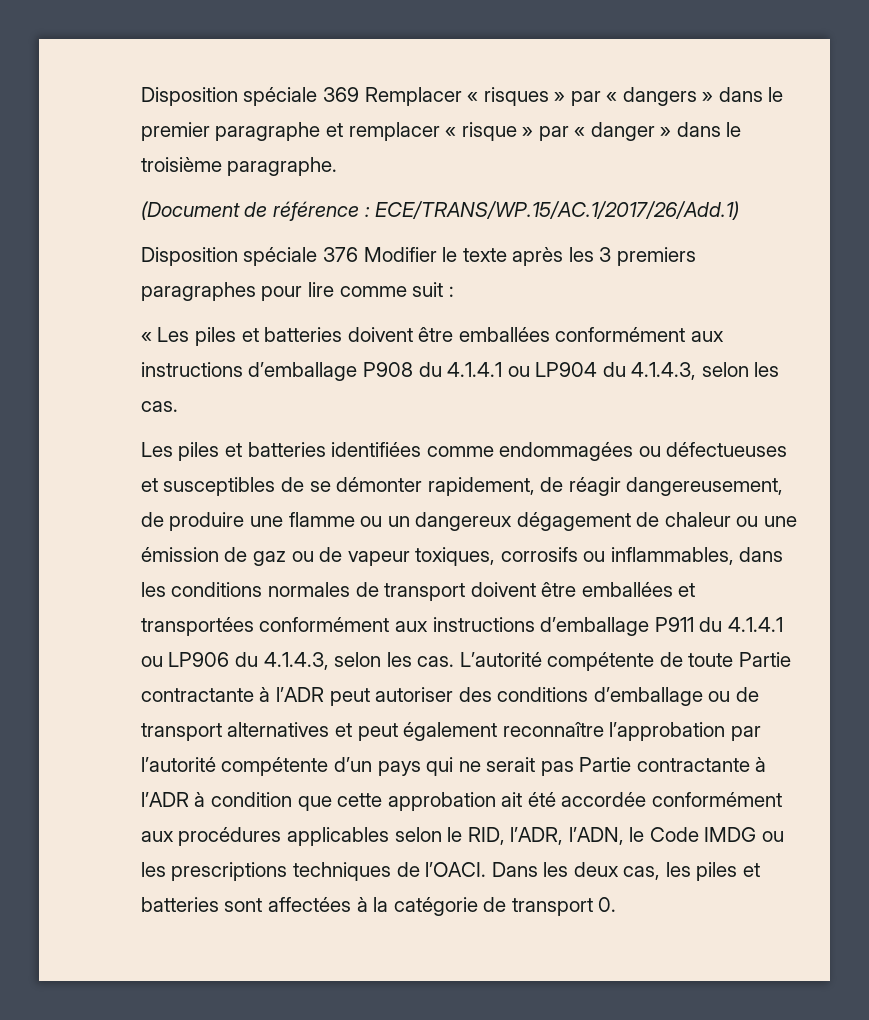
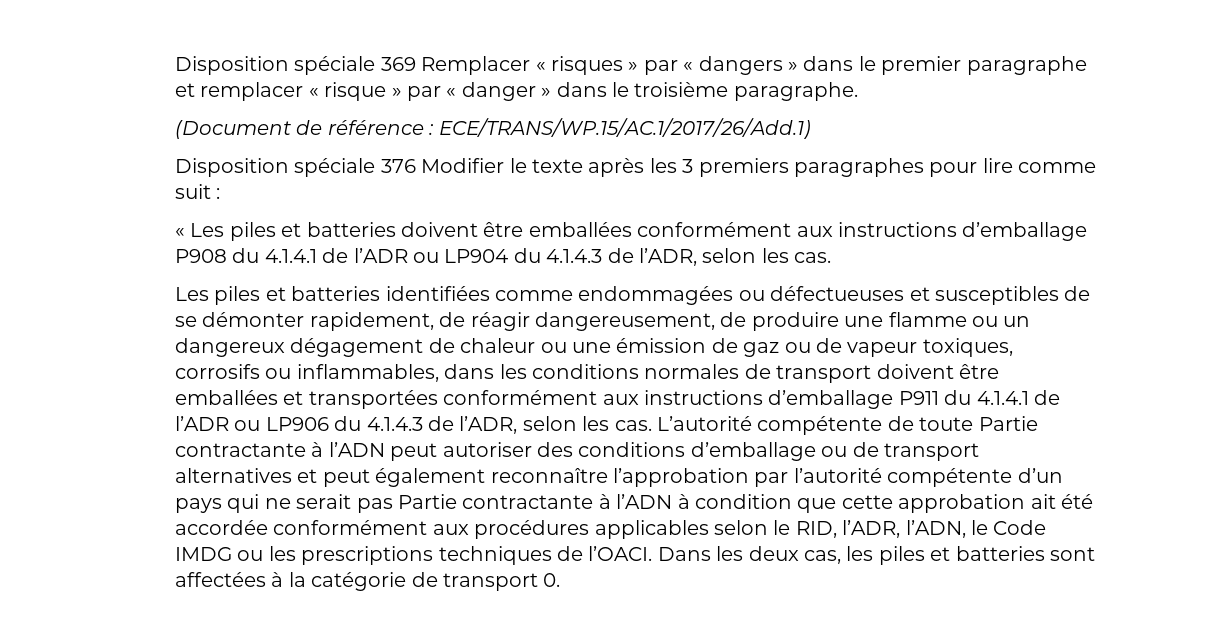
(503, 369) none -> [322,248,408,263] de l’ADR
[631,362,697,380] 4.1.4.3, -> [546,248,698,266] 4.1.4.3 de l’ADR,
(783, 624) none -> [1034,390,1061,405] [175,416,230,431] de l’ADR
[263,652,329,670] 4.1.4.3, -> [366,416,518,434] 4.1.4.3 de l’ADR,
[275,687,324,702] l’ADR -> [328,442,385,457] l’ADN
[140,792,189,807] l’ADR -> [616,494,673,509] l’ADN

